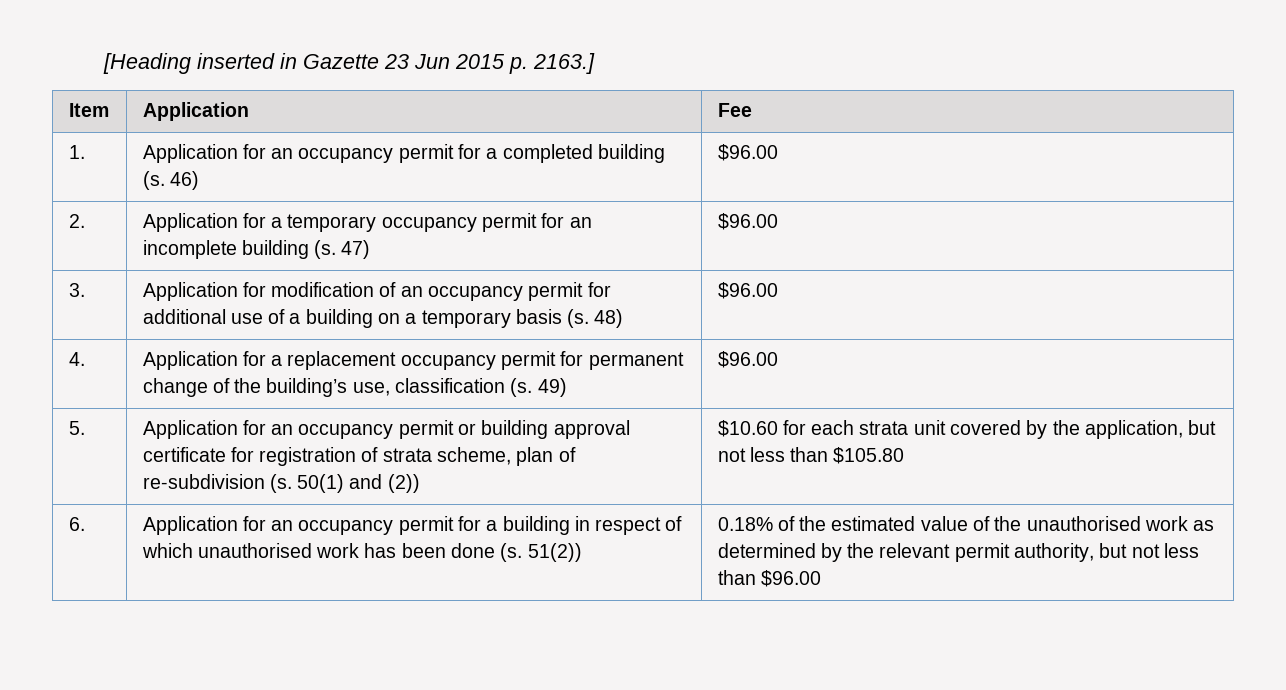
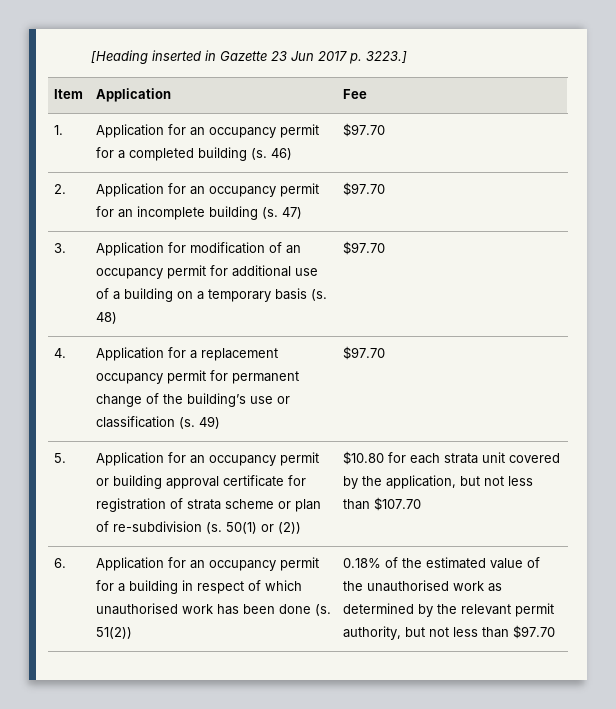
[454,53,595,74] 2015 p. 2163.] -> [318,51,408,64] 2017 p. 3223.]
[717,144,778,161] $96.00 -> [343,123,386,137] $97.70
[271,214,377,232] a temporary -> [190,186,206,195] an
[717,213,778,230] $96.00 -> [343,182,386,196] $97.70
[717,282,778,299] $96.00 -> [343,241,386,255] $97.70
[352,382,390,396] use, -> [250,396,291,404] use or
[717,351,778,368] $96.00 -> [343,346,386,360] $97.70
[436,447,511,465] scheme, -> [225,499,292,509] scheme or
[349,474,383,489] and -> [261,524,275,532] or
[717,420,778,437] $10.60 -> [343,451,385,465] $10.80
[833,447,905,464] $105.80 -> [374,497,422,511] $107.70
[760,570,821,587] $96.00 -> [513,625,556,639] $97.70

